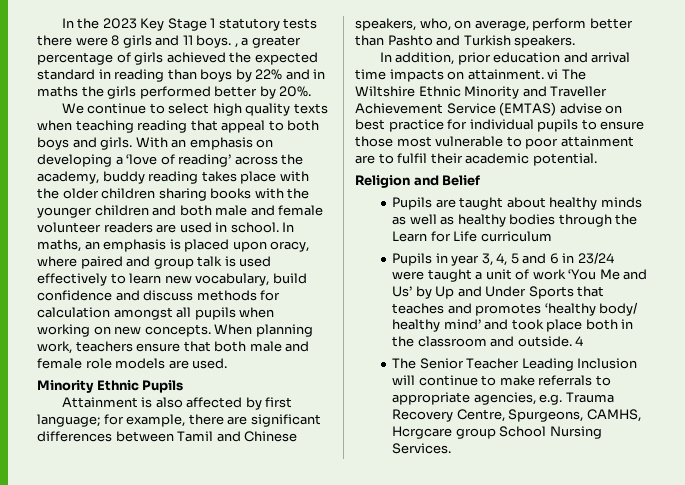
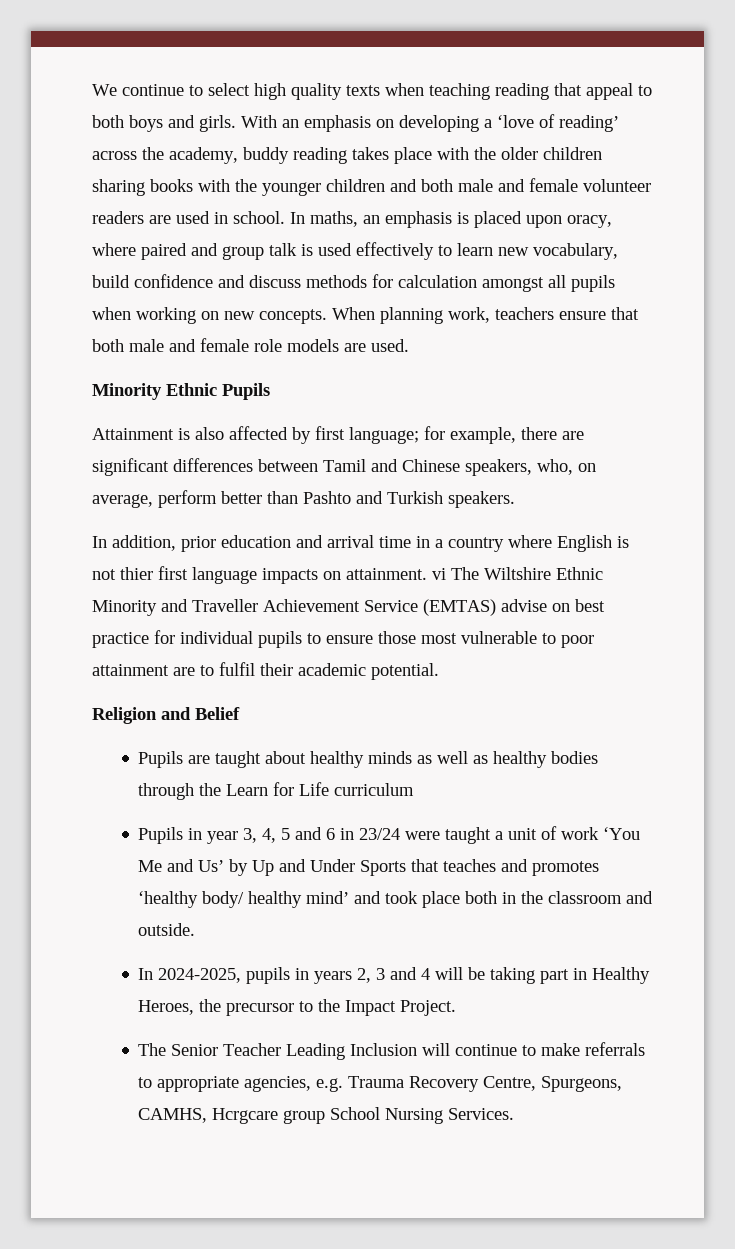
[61,18,318,31] [37,35,301,48] [37,52,318,65] [37,69,326,82] [37,86,312,99] In the 2023 Key Stage 1 statutory tests there were 8 girls and 11 boys. , a greater percentage of girls achieved the expected standard in reading than boys by 22% and in maths the girls performed better by 20%. // -> (92, 90) none
(386, 74) none -> [416,535,629,552] [92,566,257,584] in a country where English is not thier first language
[575,336,584,346] 4 -> [138,967,651,984] [138,999,457,1016] // In 2024-2025, pupils in years 2, 3 and 4 will be taking part in Healthy Heroes, the precursor to the Impact Project.

